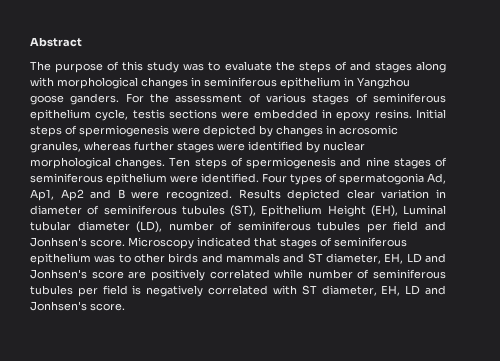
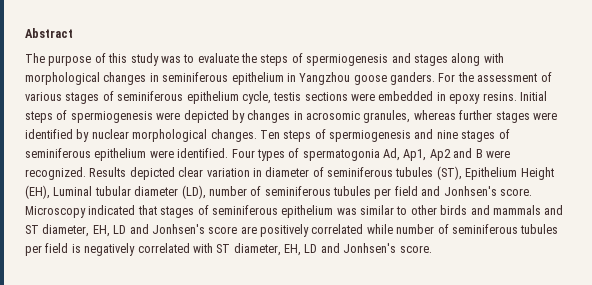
(347, 66) none -> [306,54,389,66] spermiogenesis
(116, 259) none -> [360,205,394,215] similar

